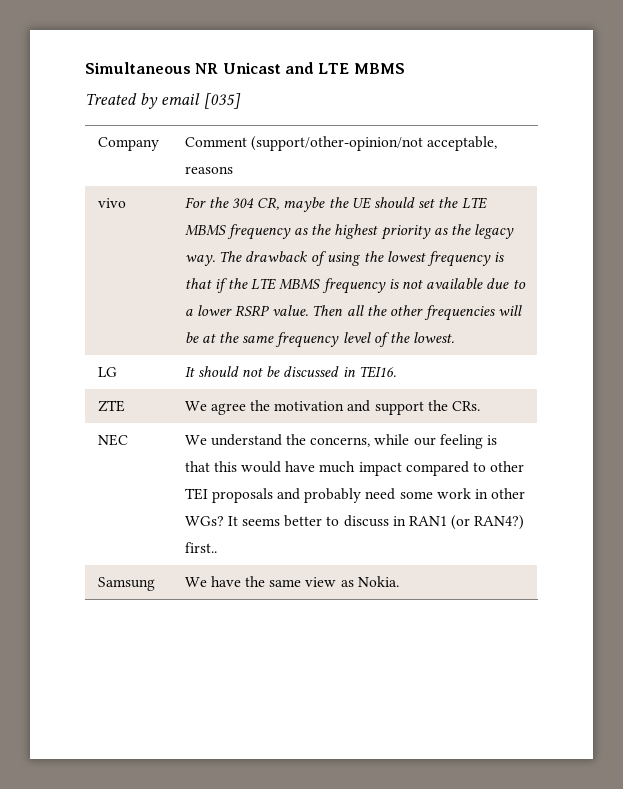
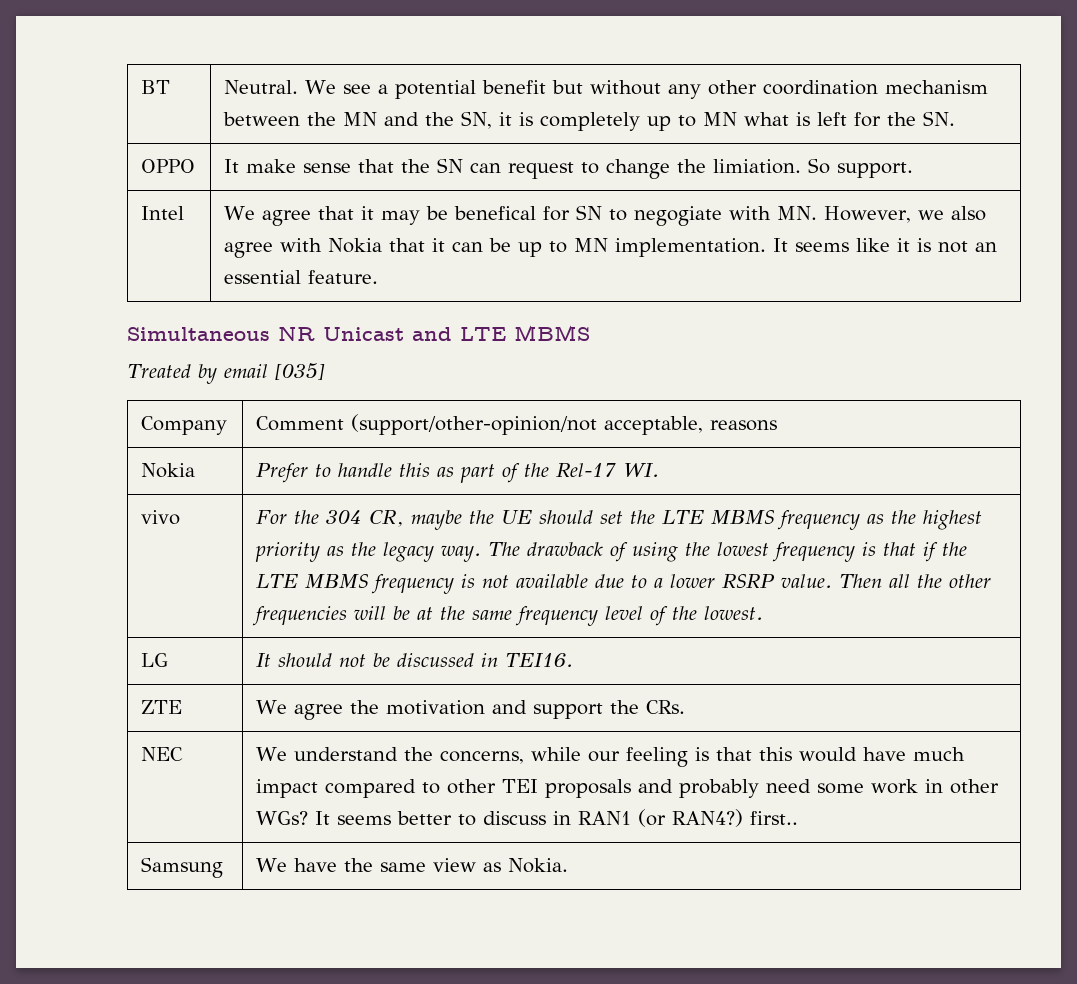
(85, 68) none -> [141,80,171,94] [224,80,989,99] [223,111,956,131] [141,159,196,173] [224,158,914,179] [141,206,185,220] [224,205,987,226] [224,238,998,258] [224,270,379,284] BT | Neutral. We see a potential benefit but without any other coordination mechanism between the MN and the SN, it is completely up to MN what is left for the SN. // OPPO | It make sense that the SN can request to change the limiation. So support. // Intel | We agree that it may be benefical for SN to negogiate with MN. However, we also agree with Nokia that it can be up to MN implementation. It seems like it is not an essential feature. //
(233, 170) none -> [141,463,196,478] [256,463,660,483] // Nokia | Prefer to handle this as part of the Rel-17 WI.

